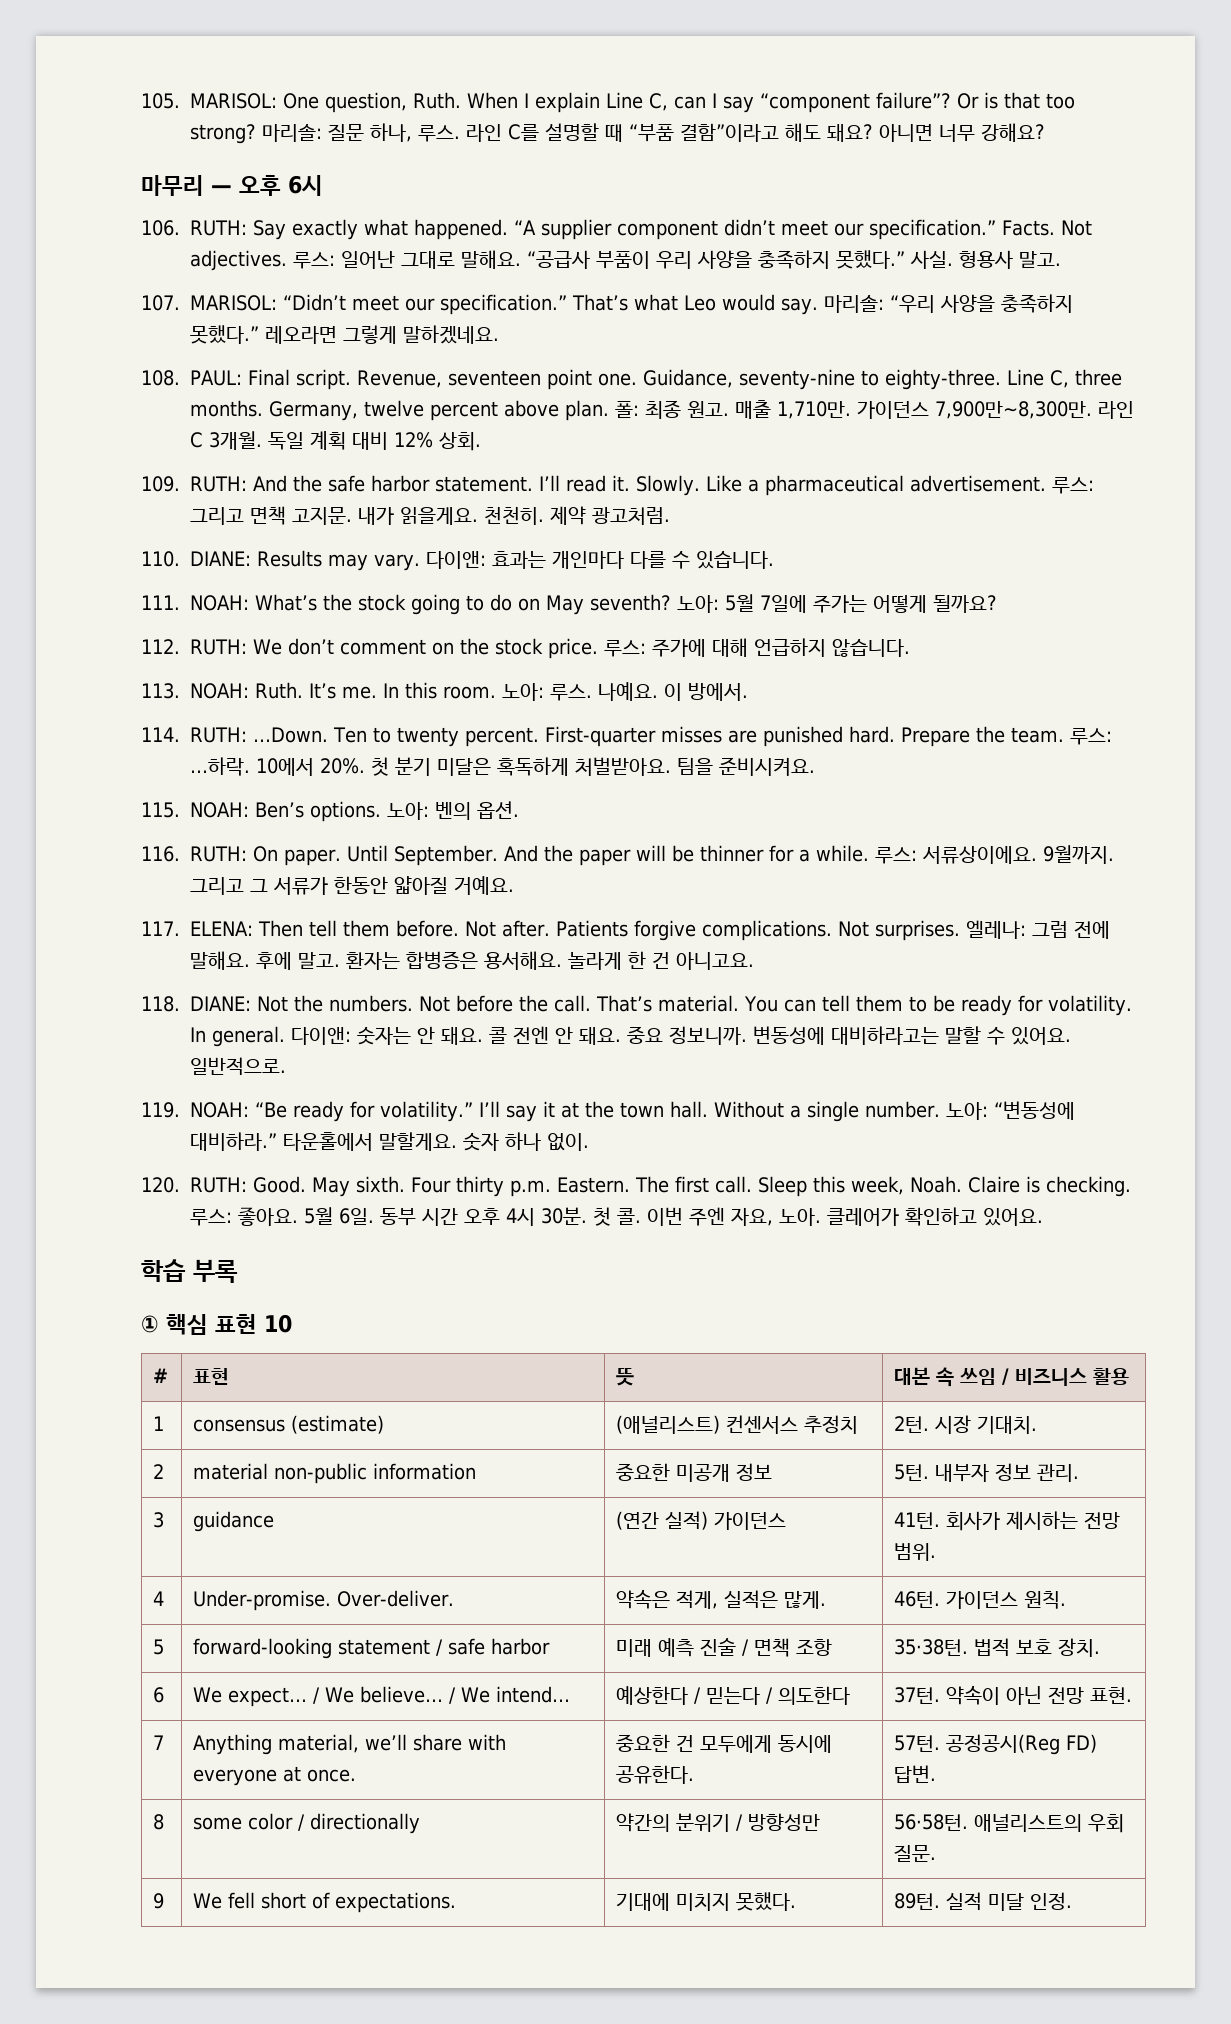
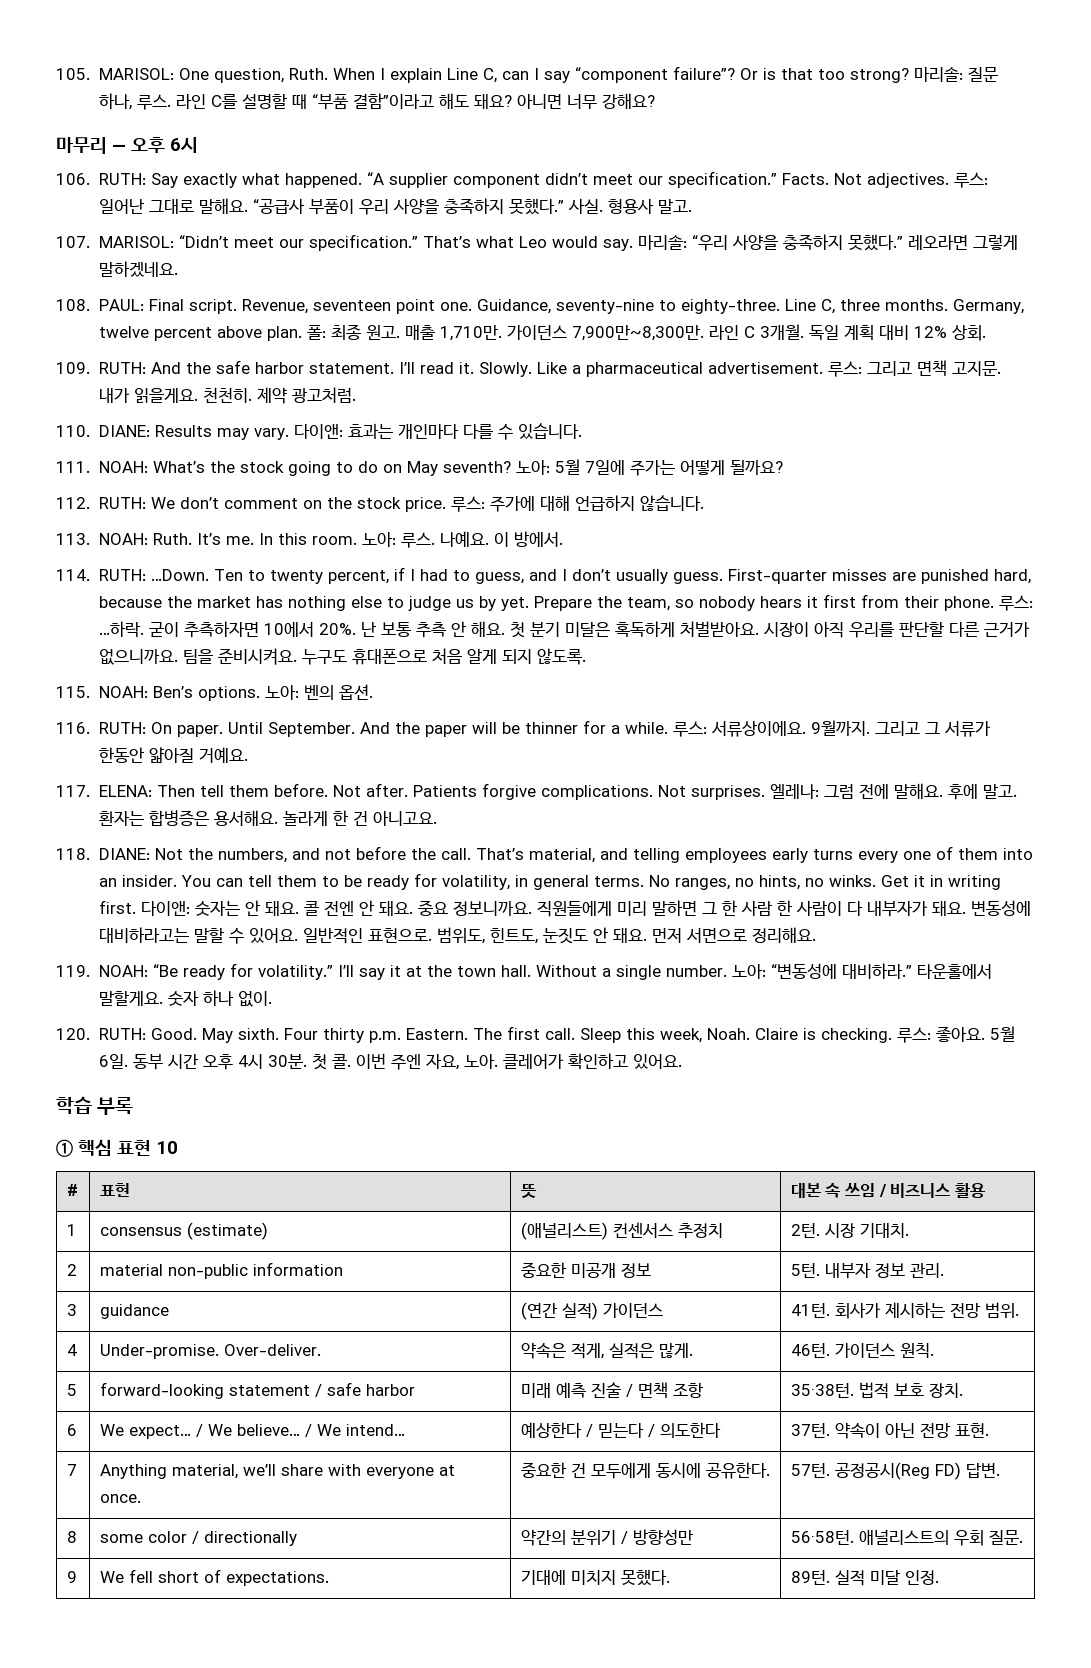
[464,726,1112,747] [190,757,365,776] percent. First-quarter misses are punished hard. Prepare the team. 루스: …하락. 10에서 20%. -> [327,567,1031,584] [98,594,1033,611] [98,621,505,638] percent, if I had to guess, and I don’t usually guess. First-quarter misses are punished hard, because the market has nothing else to judge us by yet. Prepare the team, so nobody hears it first from their phone. 루스: …하락. 굳이 추측하자면 10에서 20%. 난 보통 추측 안 해요.
[677,757,815,776] 팀을 준비시켜요. -> [763,621,1030,638] [98,648,586,665] 시장이 아직 우리를 판단할 다른 근거가 없으니까요. 팀을 준비시켜요. 누구도 휴대폰으로 처음 알게 되지 않도록.
[329,995,450,1012] numbers. Not -> [217,848,351,863] numbers, and not
[658,995,739,1012] material. -> [528,846,1033,863] [98,875,177,887] material, and telling employees early turns every one of them into an insider.
[1047,995,1132,1016] [190,1026,285,1047] volatility. In general. -> [441,875,1001,890] [98,900,136,914] volatility, in general terms. No ranges, no hints, no winks. Get it in writing first.
[669,1026,747,1045] 정보니까. -> [452,900,966,917] 정보니까요. 직원들에게 미리 말하면 그 한 사람 한 사람이 다 내부자가 돼요.
[190,1057,286,1076] 일반적으로. -> [302,927,816,944] 일반적인 표현으로. 범위도, 힌트도, 눈짓도 안 돼요. 먼저 서면으로 정리해요.

